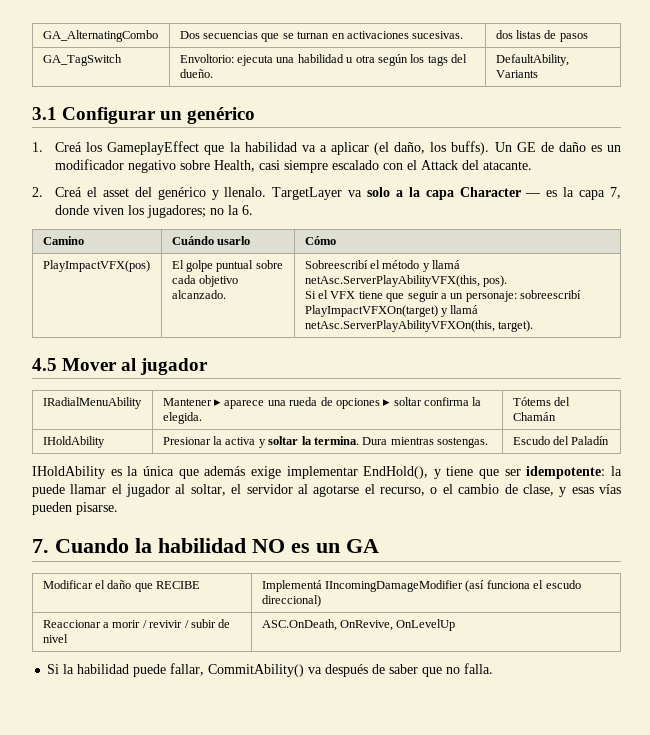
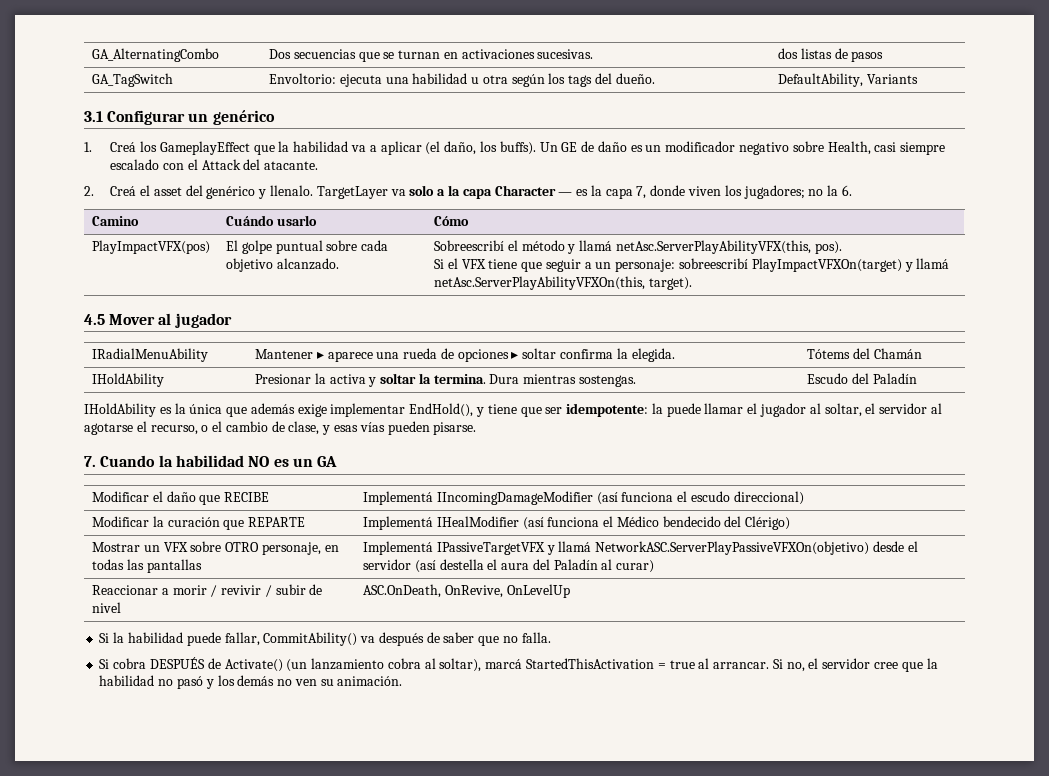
(321, 601) none -> [91,516,306,530] [362,516,791,530] [91,541,339,555] [91,559,202,573] [362,541,918,555] [362,559,655,573] // Modificar la curación que REPARTE | Implementá IHealModifier (así funciona el Médico bendecido del Clérigo) // Mostrar un VFX sobre OTRO personaje, en todas las pantallas | Implementá IPassiveTargetVFX y llamá NetworkASC.ServerPlayPassiveVFXOn(objetivo) desde el servidor (así destella el aura del Paladín al curar)
(494, 668) none -> [99,657,938,672] [99,675,403,689] // Si cobra DESPUÉS de Activate() (un lanzamiento cobra al soltar), marcá StartedThisActivation = true al arrancar. Si no, el servidor cree que la habilidad no pasó y los demás no ven su animación.

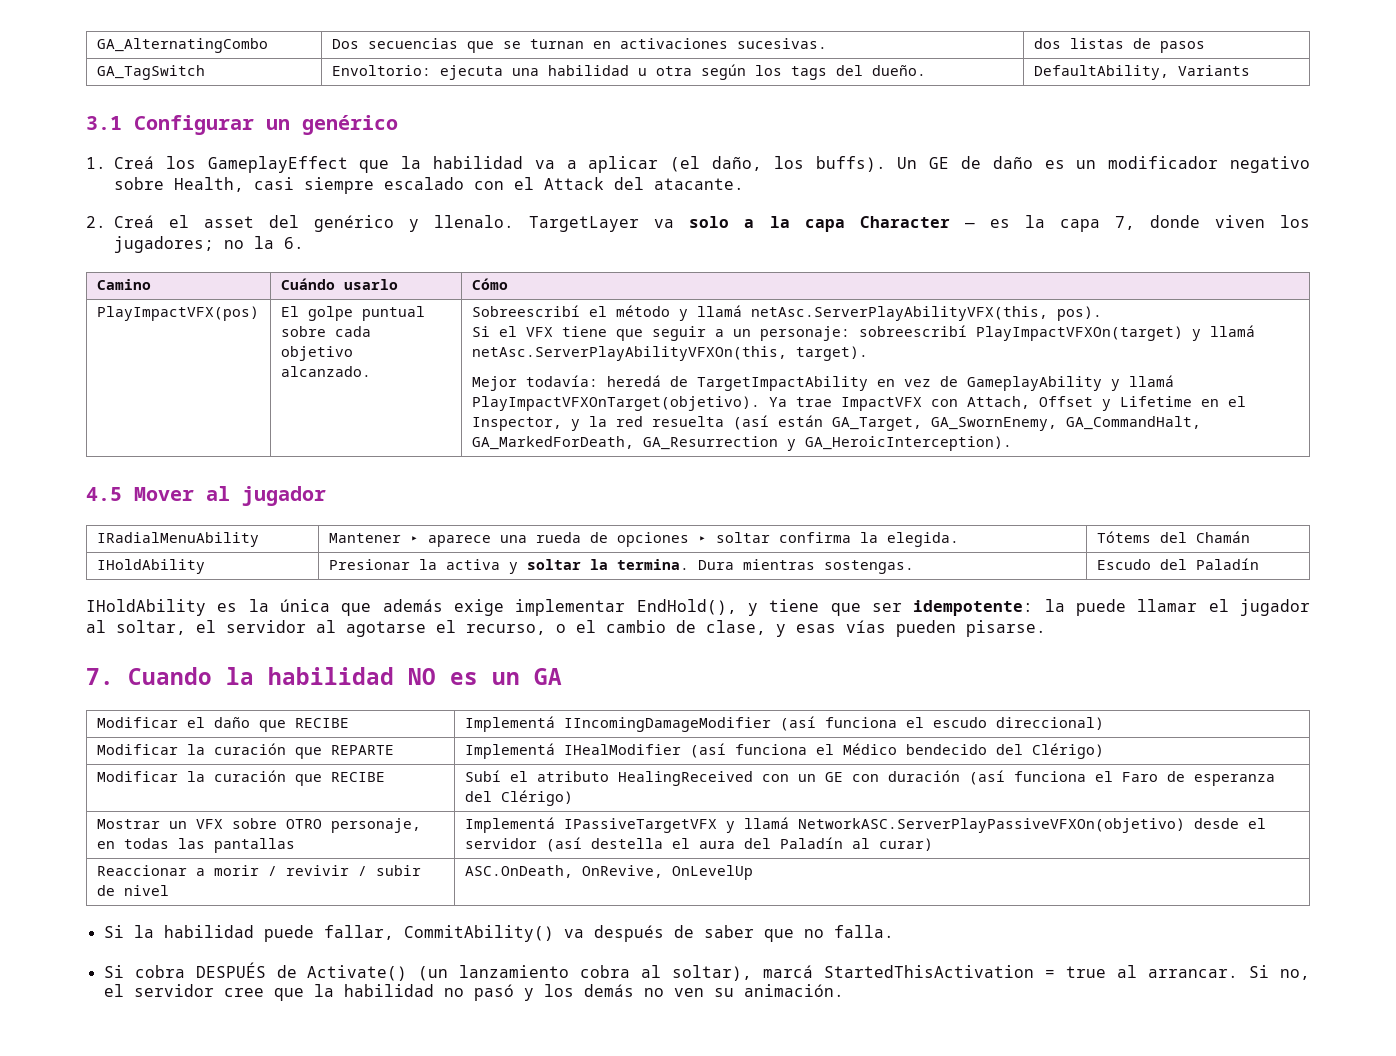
(692, 283) none -> [471,375,1174,391] [471,396,1246,411] [471,415,1201,431] [471,436,1012,451] // Mejor todavía: heredá de TargetImpactAbility en vez de GameplayAbility y llamá PlayImpactVFXOnTarget(objetivo). Ya trae ImpactVFX con Attach, Offset y Lifetime en el Inspector, y la red resuelta (así están GA_Target, GA_SwornEnemy, GA_CommandHalt, GA_MarkedForDeath, GA_Resurrection y GA_HeroicInterception).
(791, 523) none -> [96,770,385,786] [464,770,1275,786] [464,790,573,806] // Modificar la curación que RECIBE | Subí el atributo HealingReceived con un GE con duración (así funciona el Faro de esperanza del Clérigo)

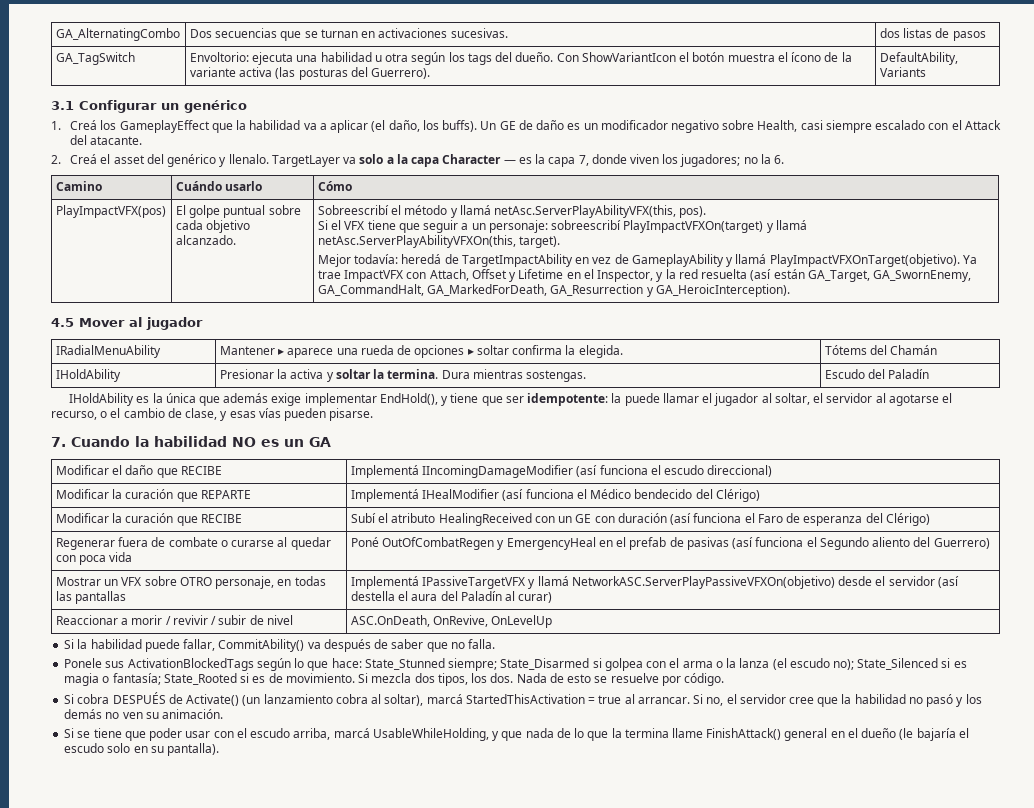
(926, 70) none -> [556,52,852,62] [189,67,431,80] Con ShowVariantIcon el botón muestra el ícono de la variante activa (las posturas del Guerrero).
(573, 798) none -> [55,537,331,550] [55,552,133,565] [350,537,990,550] // Regenerar fuera de combate o curarse al quedar con poca vida | Poné OutOfCombatRegen y EmergencyHeal en el prefab de pasivas (así funciona el Segundo aliento del Guerrero)
(894, 931) none -> [64,658,967,671] [64,673,725,686] // Ponele sus ActivationBlockedTags según lo que hace: State_Stunned siempre; State_Disarmed si golpea con el arma o la lanza (el escudo no); State_Silenced si es magia o fantasía; State_Rooted si es de movimiento. Si mezcla dos tipos, los dos. Nada de esto se resuelve por código.
(844, 990) none -> [64,728,969,741] [64,743,220,756] // Si se tiene que poder usar con el escudo arriba, marcá UsableWhileHolding, y que nada de lo que la termina llame FinishAttack() general en el dueño (le bajaría el escudo solo en su pantalla).

